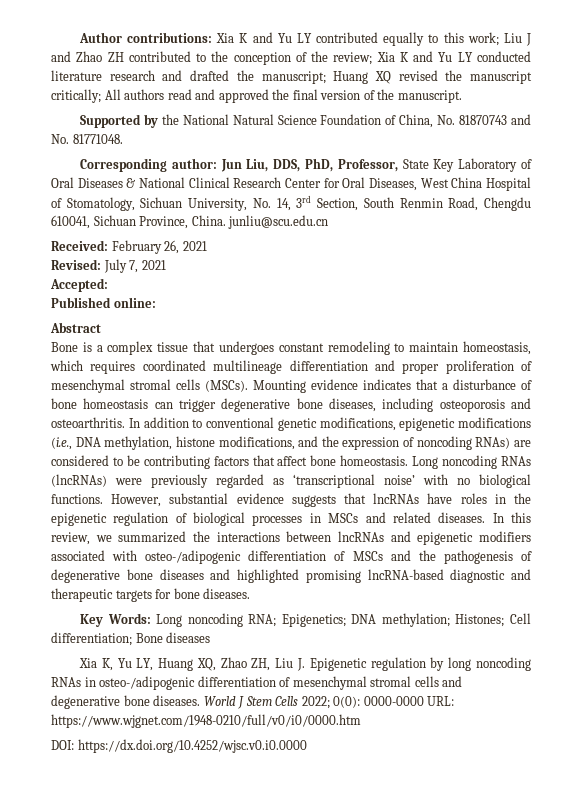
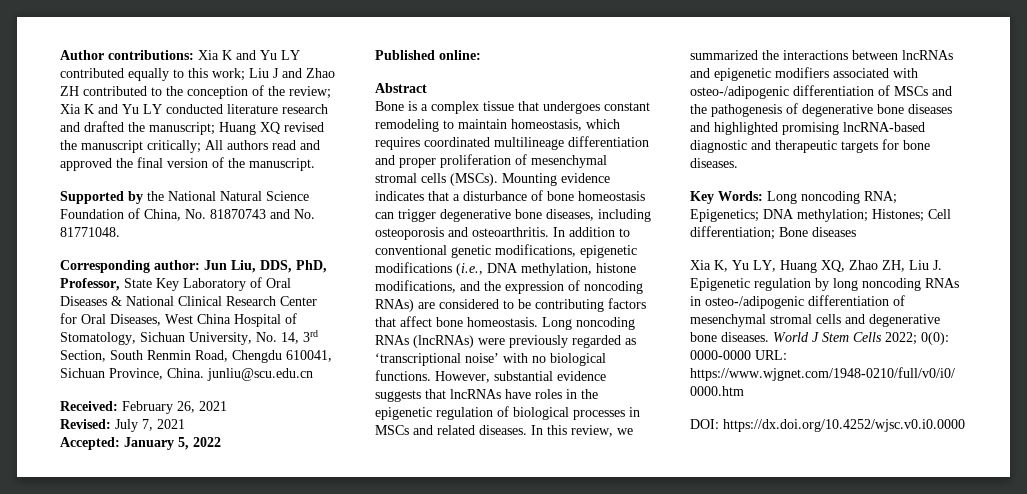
(108, 285) none -> [124,437,221,450] January 5, 2022

